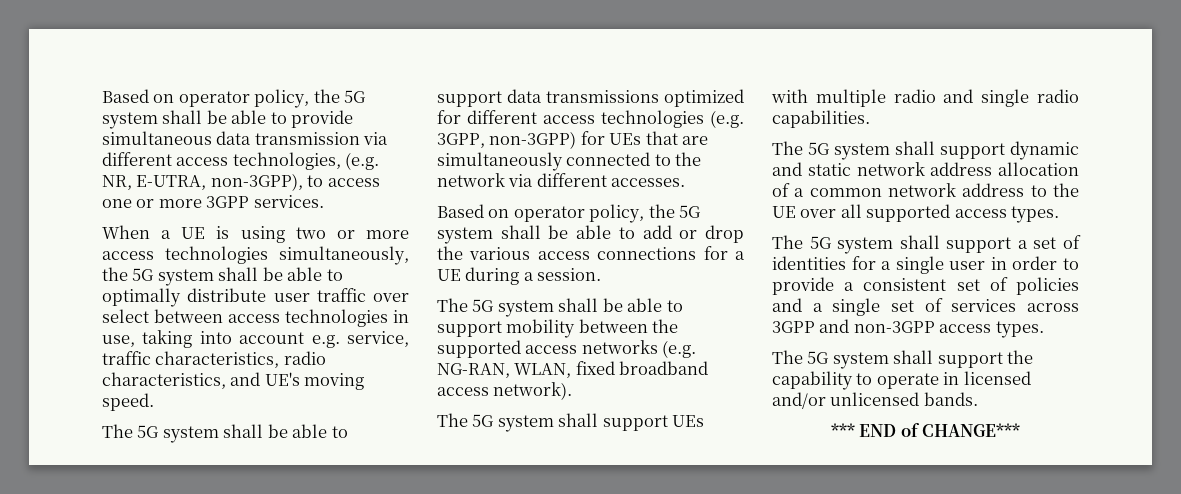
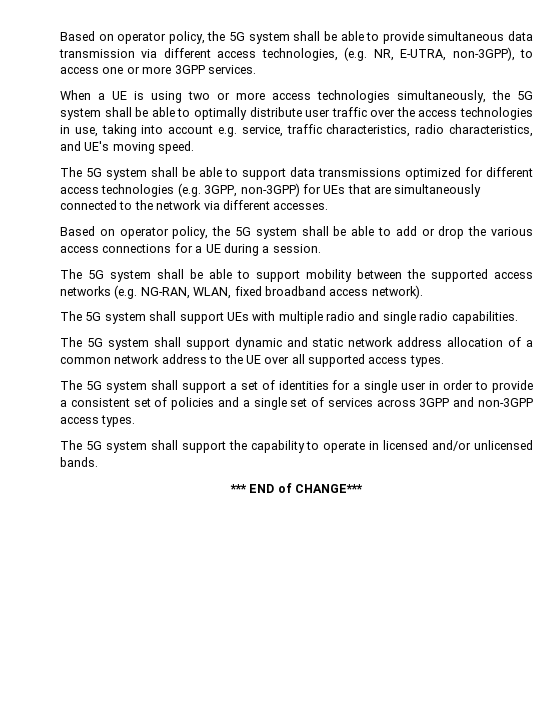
[102,309,223,323] select between -> [396,107,415,117] the

